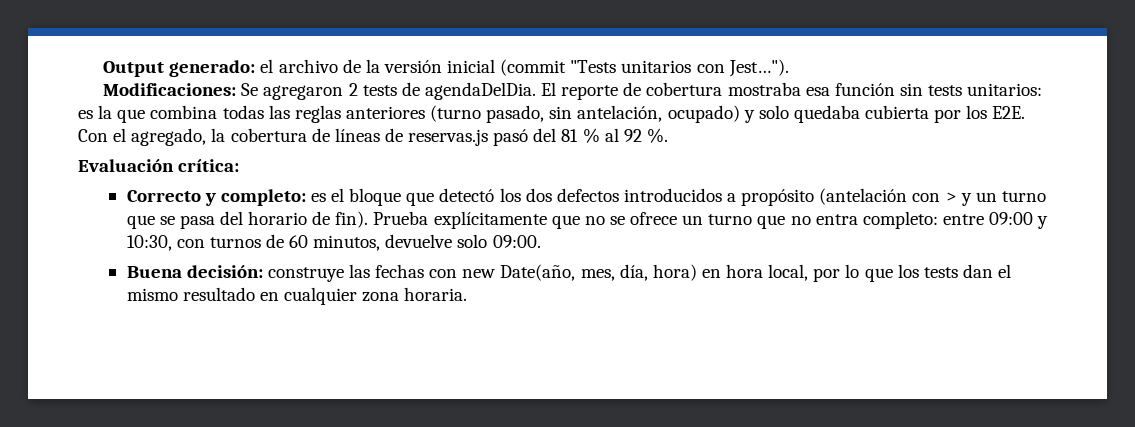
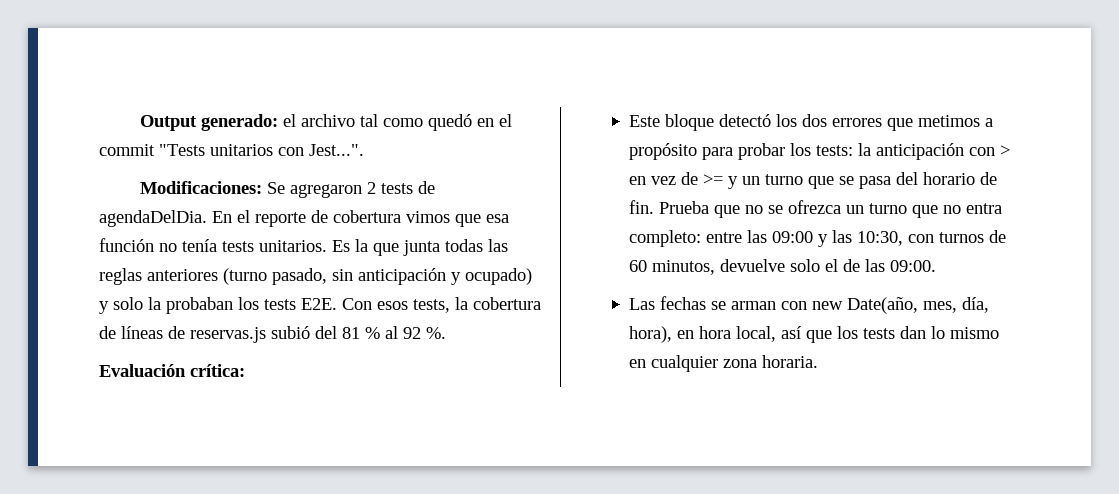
[342,59,567,76] de la versión inicial (commit -> [360,114,513,131] [99,144,155,156] tal como quedó en el commit
[728,59,789,77] Jest…"). -> [309,144,364,156] Jest...".
[541,82,557,96] El -> [212,210,250,223] En el
[727,82,1043,96] [78,110,93,119] mostraba esa función sin tests unitarios: es -> [406,211,509,227] [99,238,350,252] vimos que esa función no tenía tests unitarios. Es
[150,105,218,119] combina -> [403,240,440,256] junta
[577,105,663,122] antelación, -> [358,268,461,285] anticipación y
[793,105,1026,123] [78,128,207,146] quedaba cubierta por los E2E. Con el agregado, -> [148,297,450,314] la probaban los tests E2E. Con esos tests,
[493,129,529,146] pasó -> [271,326,310,339] subió
[126,188,957,206] Correcto y completo: es el bloque que detectó los dos defectos introducidos a propósito (antelación con > -> [629,114,994,131] [629,143,1011,160] [629,172,724,185] Este bloque detectó los dos errores que metimos a propósito para probar los tests: la anticipación con > en vez de >=
[335,211,547,229] fin). Prueba explícitamente -> [629,200,710,214] fin. Prueba
[630,212,678,225] ofrece -> [788,200,842,214] ofrezca
(984, 219) none -> [747,230,768,243] las
(1049, 222) none -> [832,230,853,243] las
[492,235,541,248] [126,264,425,282] 09:00. // Buena decisión: construye las fechas -> [825,259,937,272] [629,296,777,310] el de las 09:00. // Las fechas se arman
[652,264,697,281] hora) -> [629,326,673,343] hora),
[813,264,860,282] por lo -> [781,326,802,339] así
[998,264,1012,278] [126,287,255,301] el mismo resultado -> [931,326,1000,339] lo mismo

